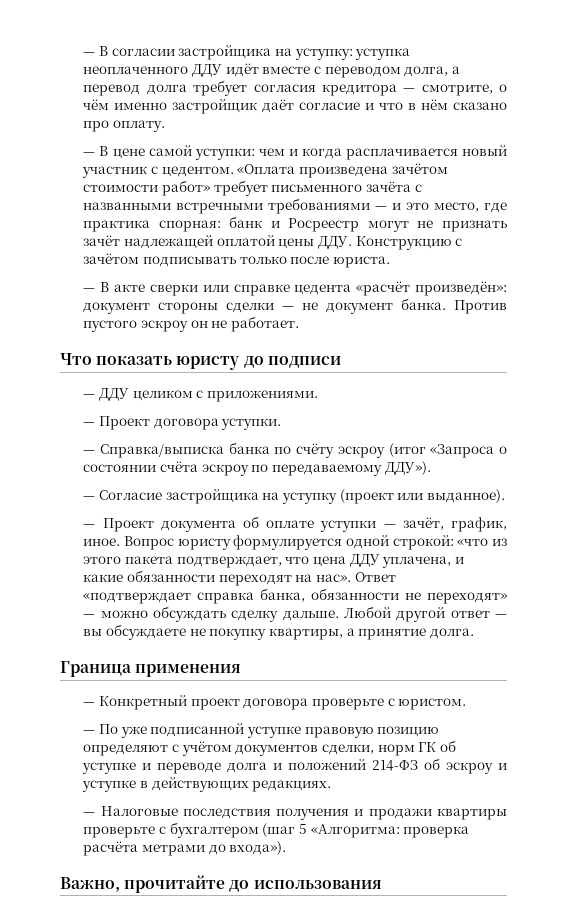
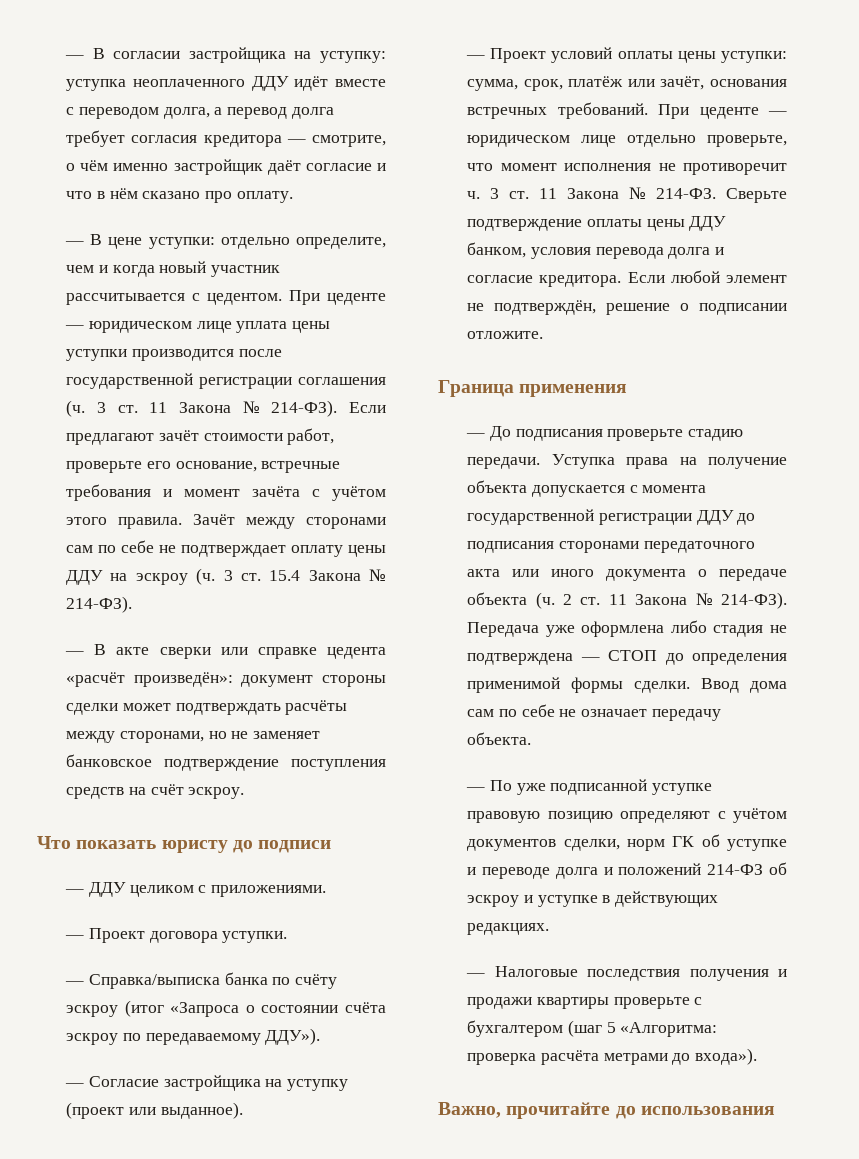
[148,145,255,160] самой уступки: -> [148,237,386,249] уступки: отдельно определите,
[345,148,458,160] расплачивается -> (155, 271) none
(148, 172) none -> [66,293,186,305] рассчитывается
[237,163,448,178] [83,180,422,196] [83,198,507,214] [83,216,507,232] [83,235,463,250] [83,253,390,268] «Оплата произведена зачётом стоимости работ» требует письменного зачёта с названными встречными требованиями — и это место, где практика спорная: банк и Росреестр могут не признать зачёт надлежащей оплатой цены ДДУ. Конструкцию с зачётом подписывать только после юриста. -> [289,290,387,305] [65,321,331,333] [66,349,282,361] [66,373,386,389] [66,400,387,417] [66,428,335,445] [66,461,341,473] [66,484,387,501] [66,514,387,529] [66,540,386,557] [66,568,387,585] [66,596,133,613] При цеденте — юридическом лице уплата цены уступки производится после государственной регистрации соглашения (ч. 3 ст. 11 Закона № 214-ФЗ). Если предлагают зачёт стоимости работ, проверьте его основание, встречные требования и момент зачёта с учётом этого правила. Зачёт между сторонами сам по себе не подтверждает оплату цены ДДУ на эскроу (ч. 3 ст. 15.4 Закона № 214-ФЗ).
[282,298,507,314] [83,316,299,332] — не документ банка. Против пустого эскроу он не работает. -> [122,700,348,715] [66,731,321,743] [66,754,386,771] [66,784,245,799] может подтверждать расчёты между сторонами, но не заменяет банковское подтверждение поступления средств на счёт эскроу.
[160,516,508,532] [83,535,508,550] [83,554,464,568] [83,570,396,586] [83,588,507,604] [83,606,508,622] [83,624,474,640] [60,661,242,677] [83,695,467,710] документа об оплате уступки — зачёт, график, иное. Вопрос юристу формулируется одной строкой: «что из этого пакета подтверждает, что цена ДДУ уплачена, и какие обязанности переходят на нас». Ответ «подтверждает справка банка, обязанности не переходят» — можно обсуждать сделку дальше. Любой другой ответ — вы обсуждаете не покупку квартиры, а принятие долга. // Граница применения // — Конкретный проект договора проверьте с юристом. -> [551,47,787,63] [467,76,787,91] [467,102,787,119] [467,135,787,147] [467,163,787,175] [467,187,787,203] [467,216,727,231] [467,242,725,259] [467,270,787,287] [467,300,787,315] [467,331,544,339] [438,380,628,397] [466,426,744,441] [467,454,787,469] [467,480,707,497] [467,509,756,525] [467,541,755,553] [467,569,787,581] [467,592,787,609] [467,620,787,637] [467,650,787,665] [467,677,787,693] [467,704,721,721] [467,732,532,745] условий оплаты цены уступки: сумма, срок, платёж или зачёт, основания встречных требований. При цеденте — юридическом лице отдельно проверьте, что момент исполнения не противоречит ч. 3 ст. 11 Закона № 214-ФЗ. Сверьте подтверждение оплаты цены ДДУ банком, условия перевода долга и согласие кредитора. Если любой элемент не подтверждён, решение о подписании отложите. // Граница применения // — До подписания проверьте стадию передачи. Уступка права на получение объекта допускается с момента государственной регистрации ДДУ до подписания сторонами передаточного акта или иного документа о передаче объекта (ч. 2 ст. 11 Закона № 214-ФЗ). Передача уже оформлена либо стадия не подтверждена — СТОП до определения применимой формы сделки. Ввод дома сам по себе не означает передачу объекта.

